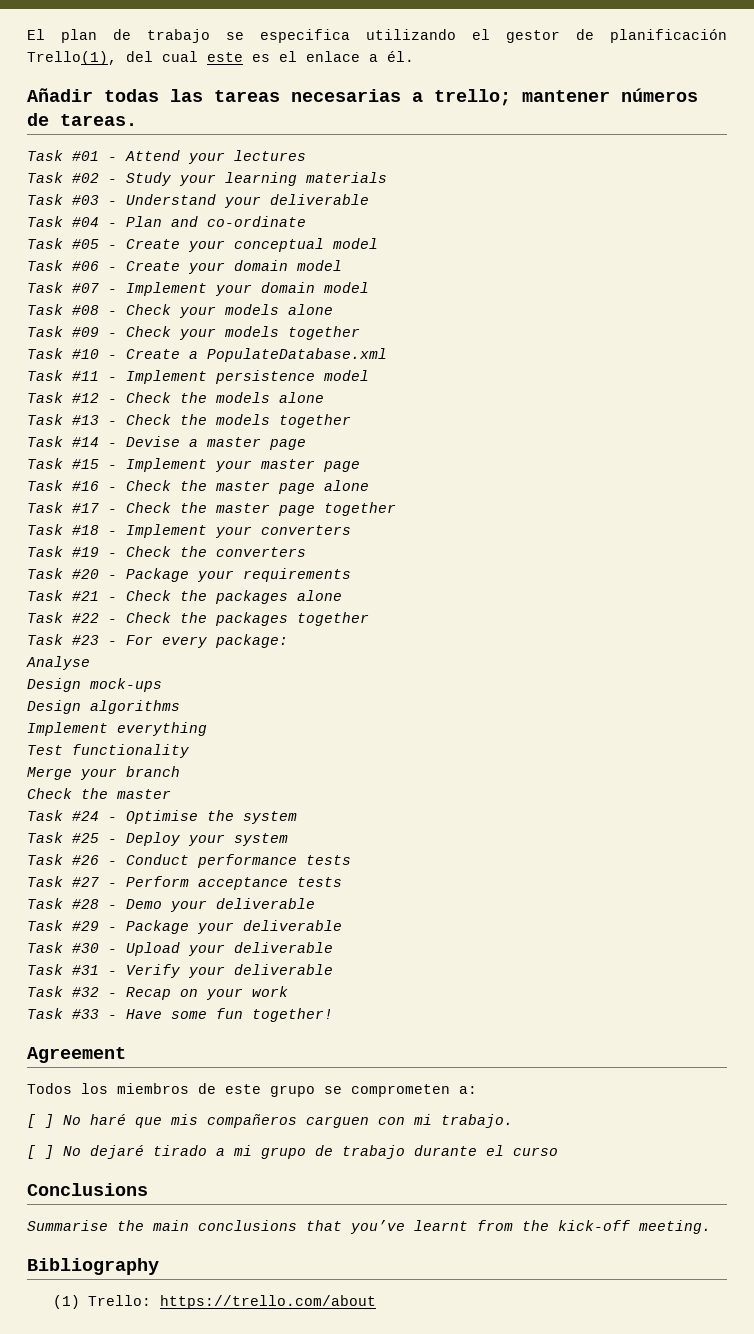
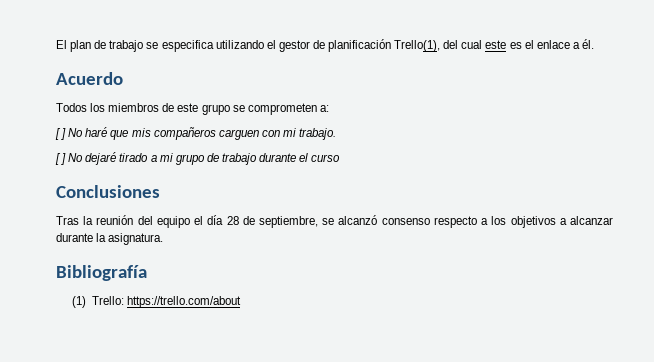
[27,88,698,106] [27,113,137,126] [27,150,306,164] [27,172,387,186] [27,194,369,208] [27,216,306,227] [27,238,378,252] [27,260,342,274] [27,282,369,296] [27,304,333,318] [27,326,360,340] [27,348,387,362] [27,370,369,384] [27,392,324,403] [27,414,351,428] [27,436,306,450] [27,458,360,472] [27,480,369,494] [27,502,396,516] [27,524,351,538] [27,546,306,557] [27,568,351,582] [27,590,342,604] [27,612,369,626] [27,634,288,648] [26,656,90,670] [27,678,162,692] [27,700,180,714] [27,722,207,736] [27,744,189,758] [27,766,180,780] [27,788,171,799] [27,810,297,824] [27,832,288,846] [27,854,351,868] [27,876,342,890] [27,898,315,912] [27,920,342,934] [27,942,333,956] [27,964,333,978] [27,986,288,1000] [27,1008,333,1022] [27,1047,126,1063] Añadir todas las tareas necesarias a trello; mantener números de tareas. // Task #01 - Attend your lectures // Task #02 - Study your learning materials // Task #03 - Understand your deliverable // Task #04 - Plan and co-ordinate // Task #05 - Create your conceptual model // Task #06 - Create your domain model // Task #07 - Implement your domain model // Task #08 - Check your models alone // Task #09 - Check your models together // Task #10 - Create a PopulateDatabase.xml // Task #11 - Implement persistence model // Task #12 - Check the models alone // Task #13 - Check the models together // Task #14 - Devise a master page // Task #15 - Implement your master page // Task #16 - Check the master page alone // Task #17 - Check the master page together // Task #18 - Implement your converters // Task #19 - Check the converters // Task #20 - Package your requirements // Task #21 - Check the packages alone // Task #22 - Check the packages together // Task #23 - For every package: // Analyse // Design mock-ups // Design algorithms // Implement everything // Test functionality // Merge your branch // Check the master // Task #24 - Optimise the system // Task #25 - Deploy your system // Task #26 - Conduct performance tests // Task #27 - Perform acceptance tests // Task #28 - Demo your deliverable // Task #29 - Package your deliverable // Task #30 - Upload your deliverable // Task #31 - Verify your deliverable // Task #32 - Recap on your work // Task #33 - Have some fun together! // Agreement -> [56,72,123,85] Acuerdo
[27,1183,148,1196] [27,1220,711,1234] [27,1258,159,1275] Conclusions // Summarise the main conclusions that you’ve learnt from the kick-off meeting. // Bibliography -> [56,185,160,198] [56,215,614,228] [56,233,164,245] [56,265,147,281] Conclusiones // Tras la reunión del equipo el día 28 de septiembre, se alcanzó consenso respecto a los objetivos a alcanzar durante la asignatura. // Bibliografía

